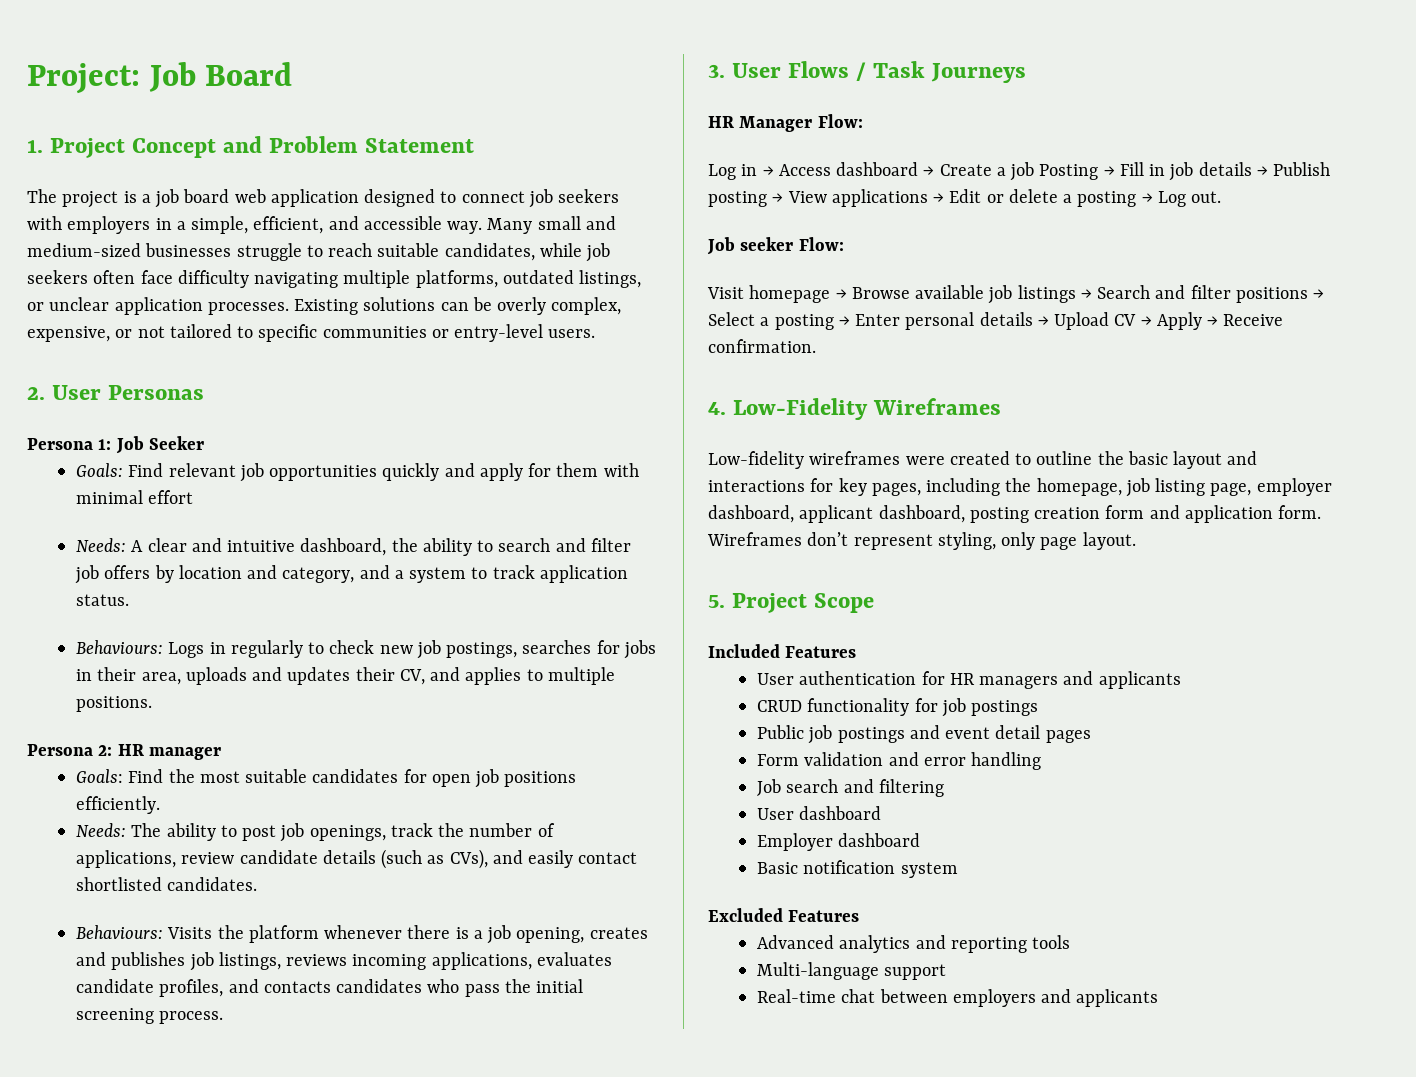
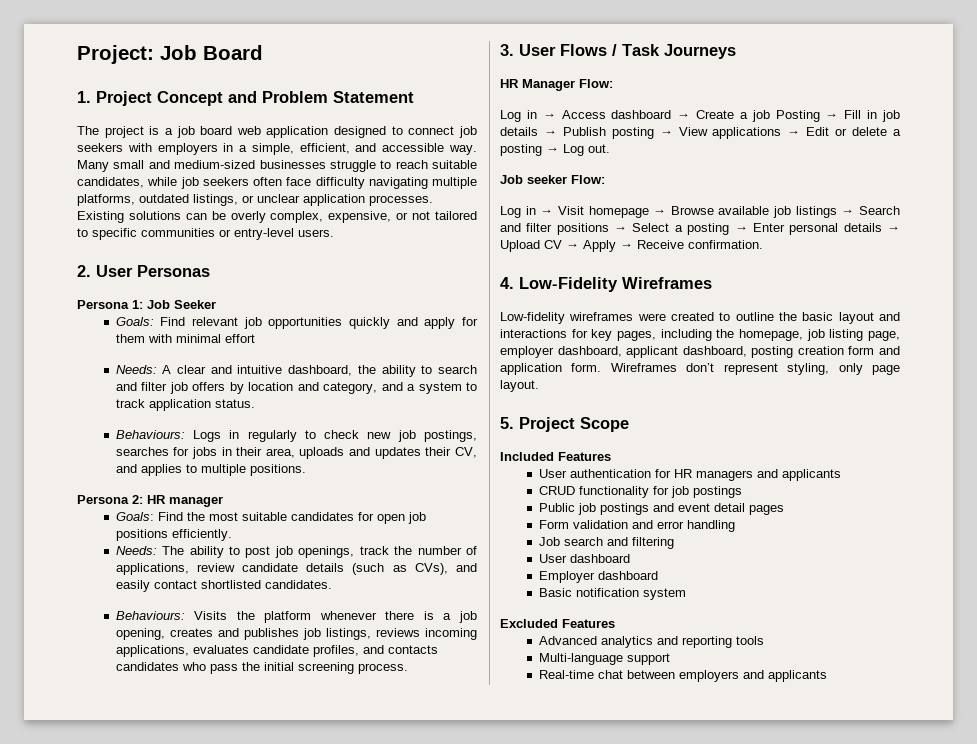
(844, 244) none -> [500,206,554,218] Log in →

